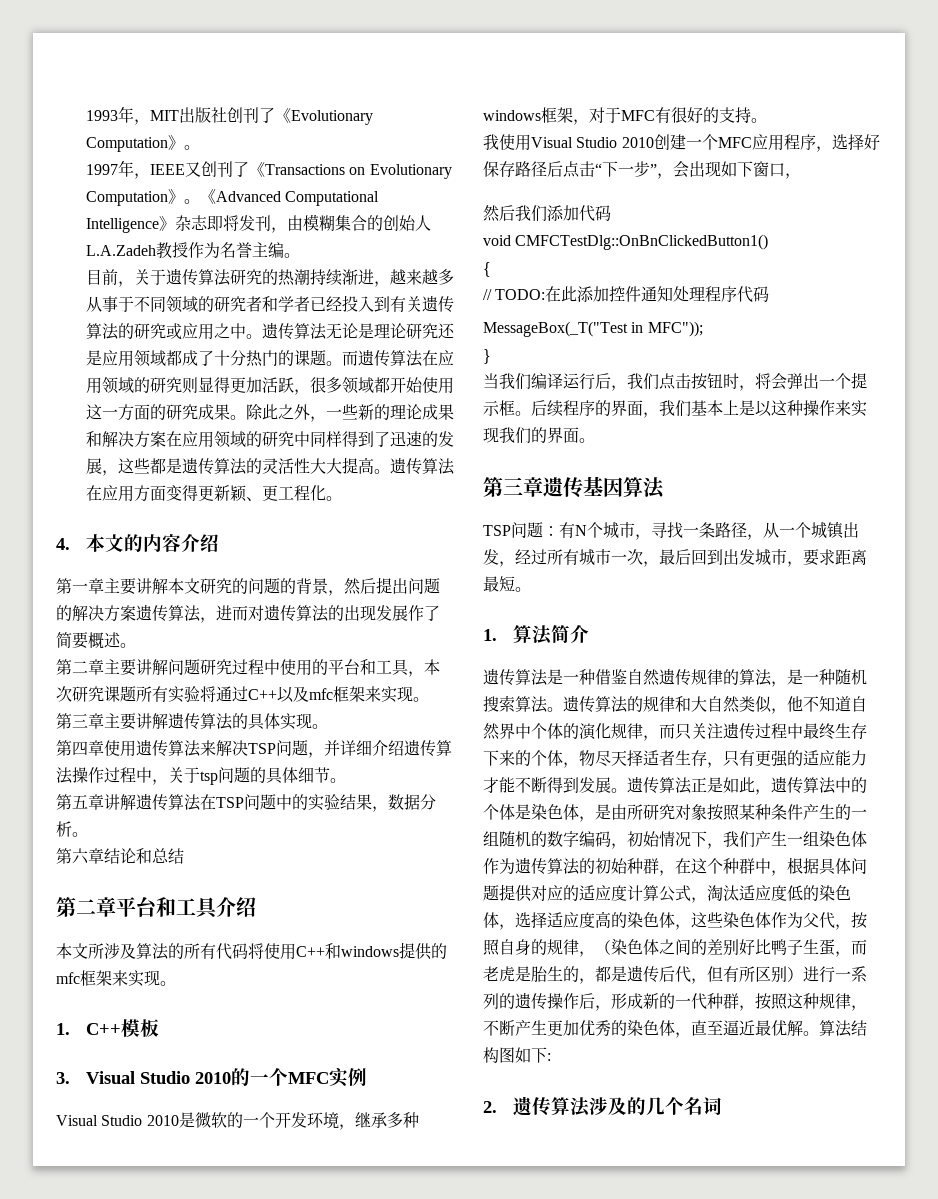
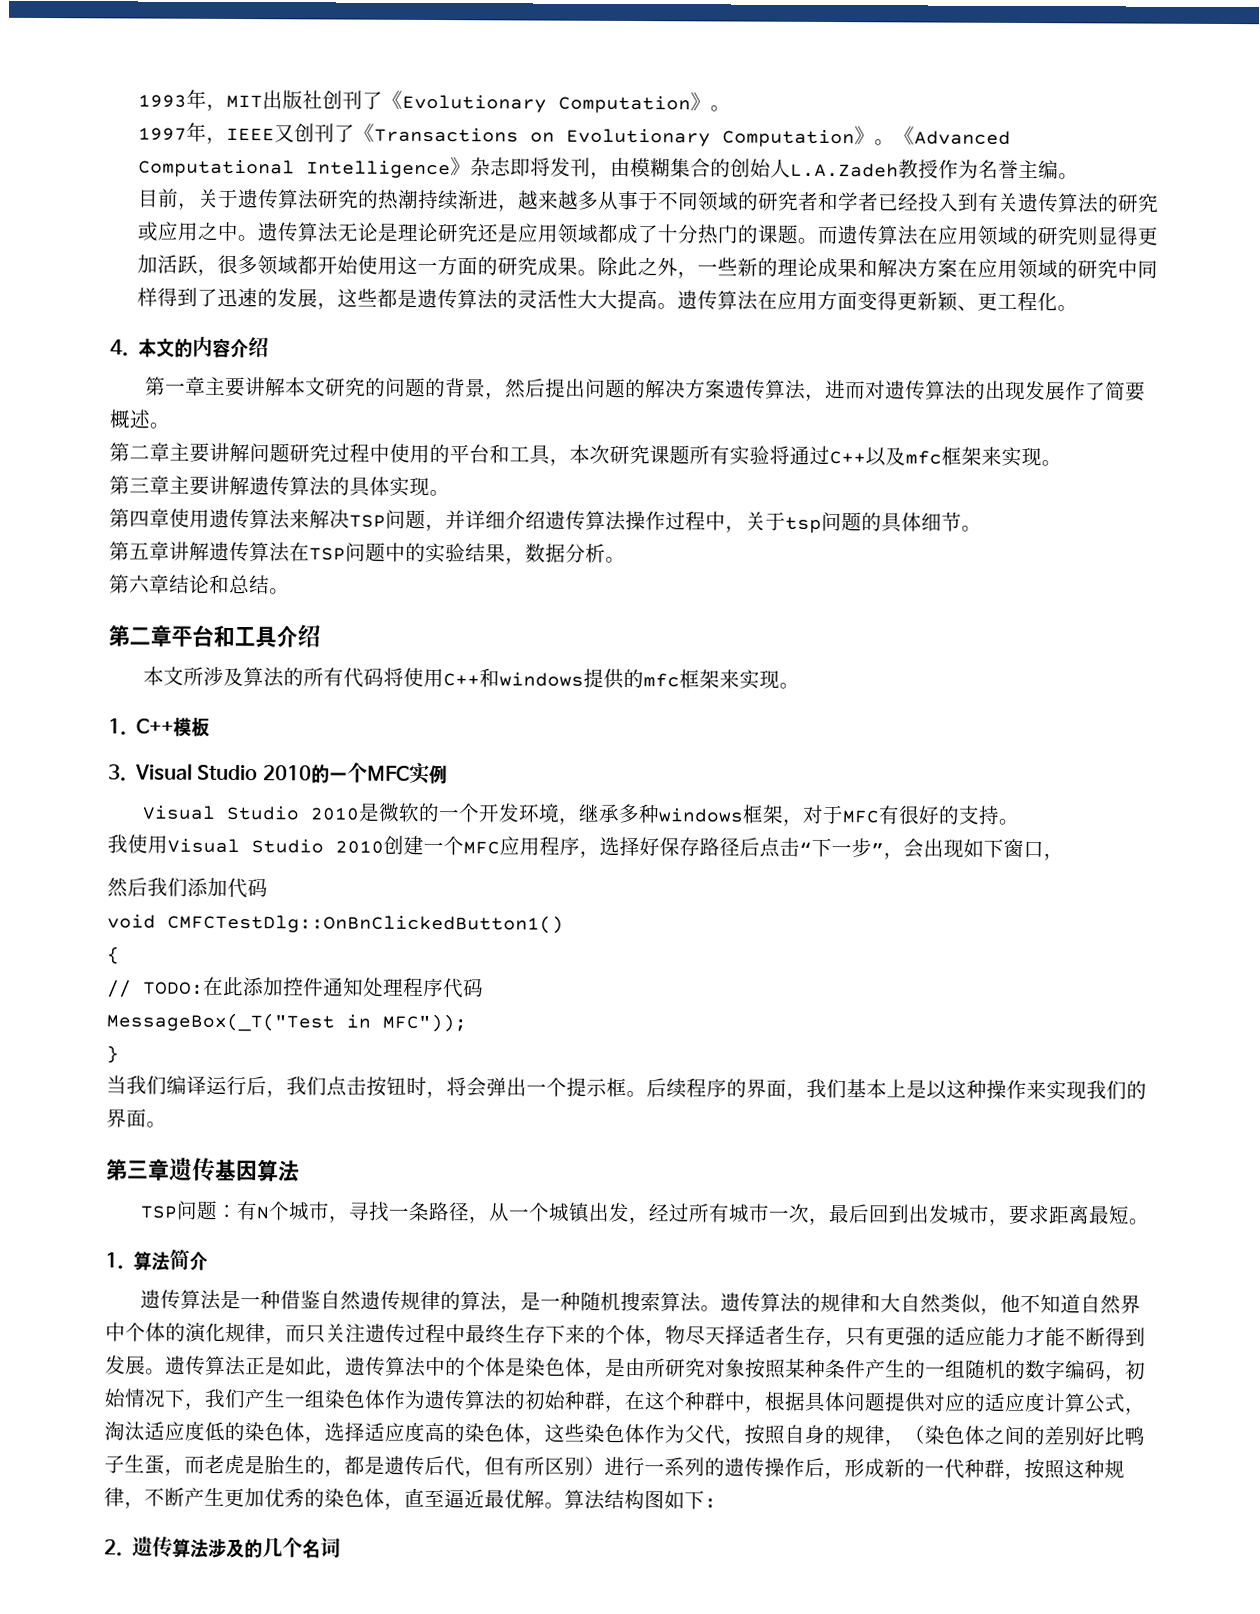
(184, 856) none -> [269,588,290,595] 。

